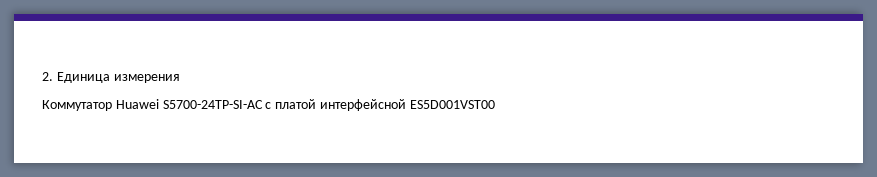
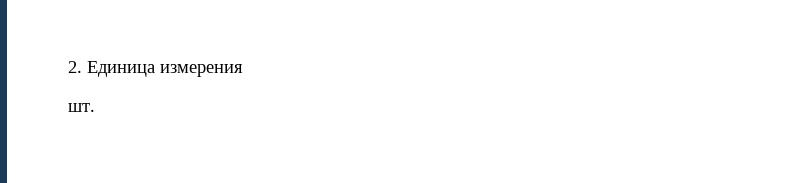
[42,99,495,111] Коммутатор Huawei S5700-24TP-SI-AC с платой интерфейсной ES5D001VST00 -> [68,103,95,112] шт.

